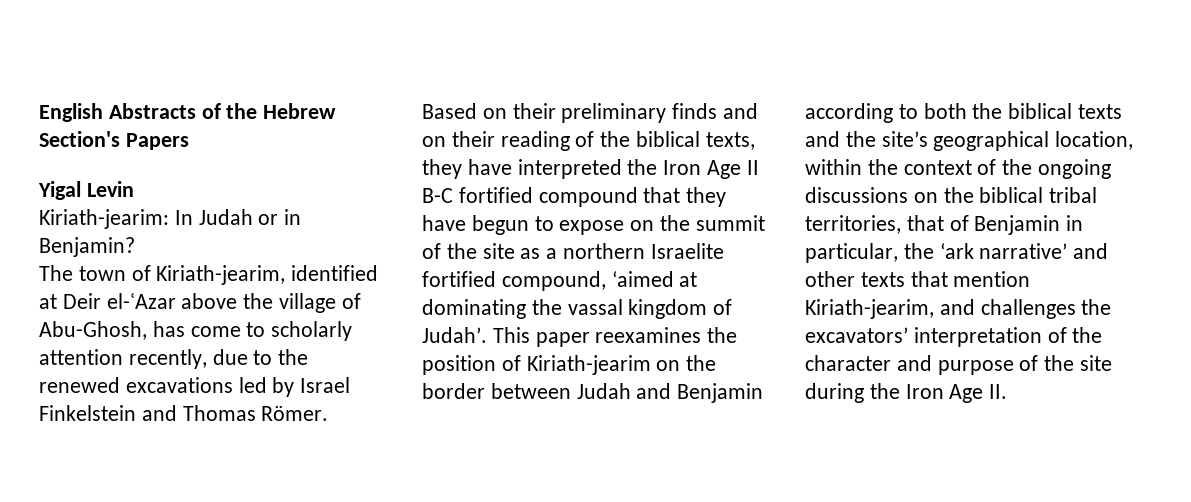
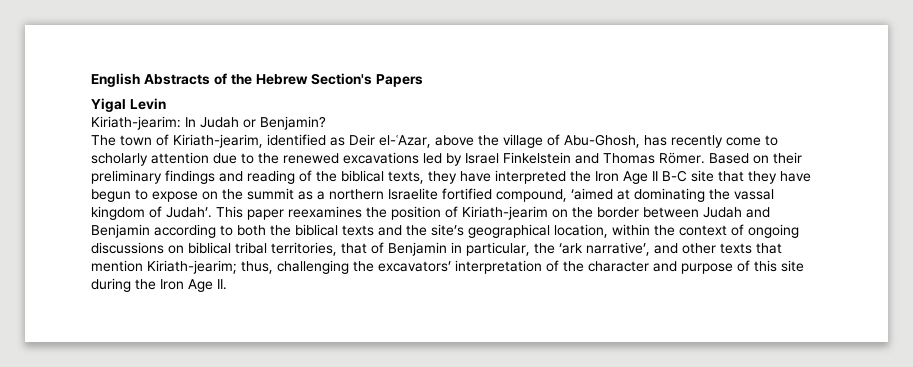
[284,209,302,225] in -> (256, 123) none
[39,293,176,309] at Deir el-ʿAzar -> [330,134,431,148] as Deir el-ʿAzar,
(185, 329) none -> [671,135,723,148] recently
[128,349,207,369] recently, -> (209, 158) none
[672,103,759,119] [422,131,495,147] finds and on their -> [165,170,243,184] findings and
[458,187,638,207] fortified compound -> [691,170,714,182] site
[422,243,515,259] of the site -> (294, 194) none
[1002,159,1033,175] the -> (744, 230) none
[943,187,974,203] the -> (184, 249) none
[979,243,1068,259] narrative’ -> [586,242,650,256] narrative’,
[805,299,1076,319] Kiriath-jearim, and challenges -> [147,260,349,274] Kiriath-jearim; thus, challenging
[1044,355,1075,371] the -> [754,260,777,272] this

